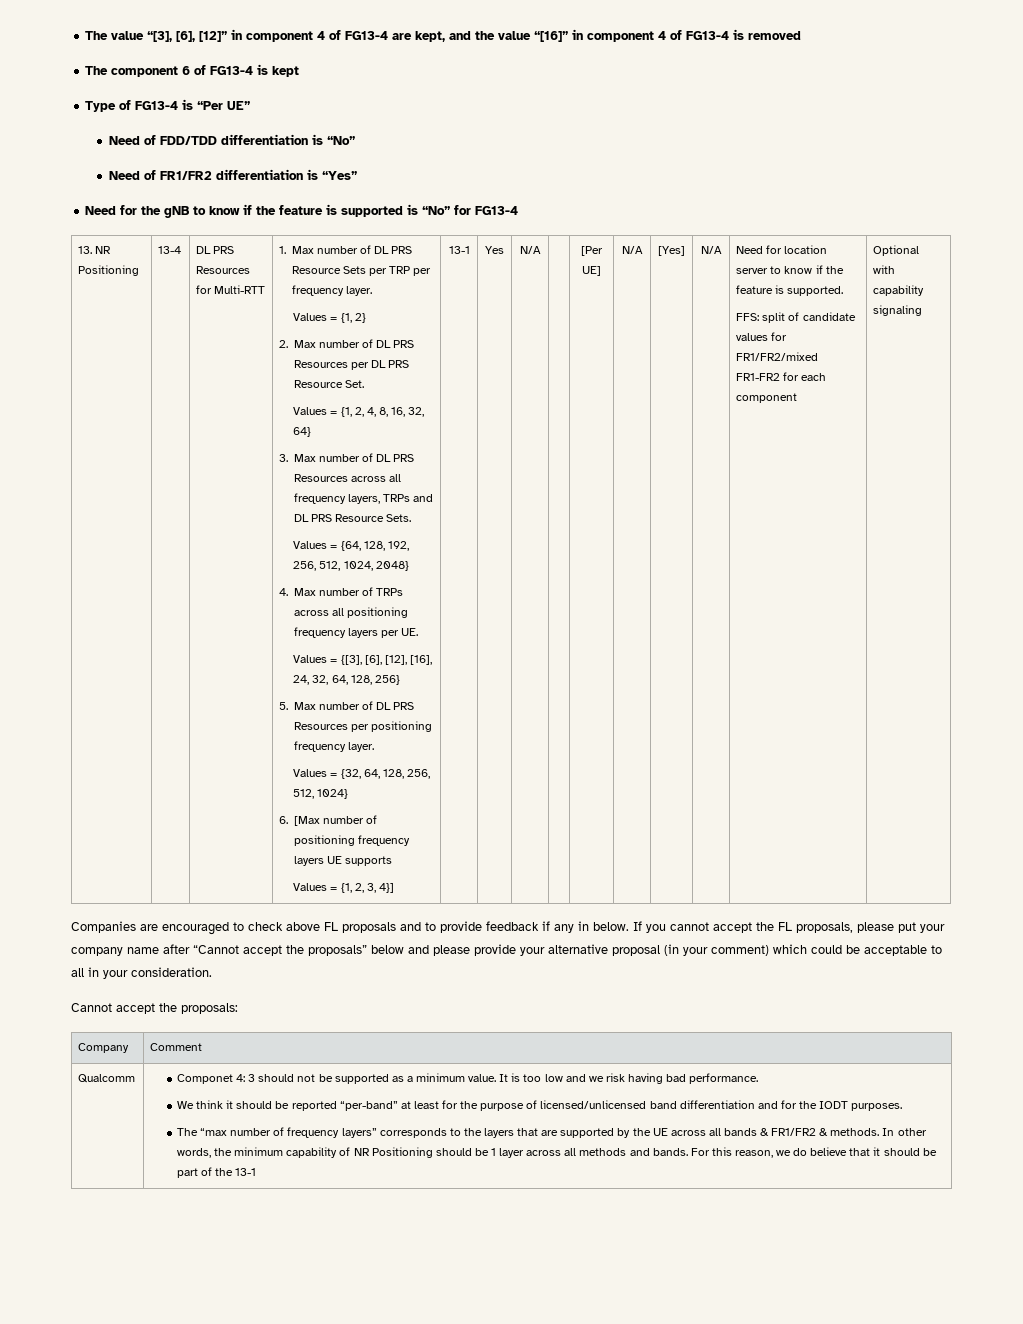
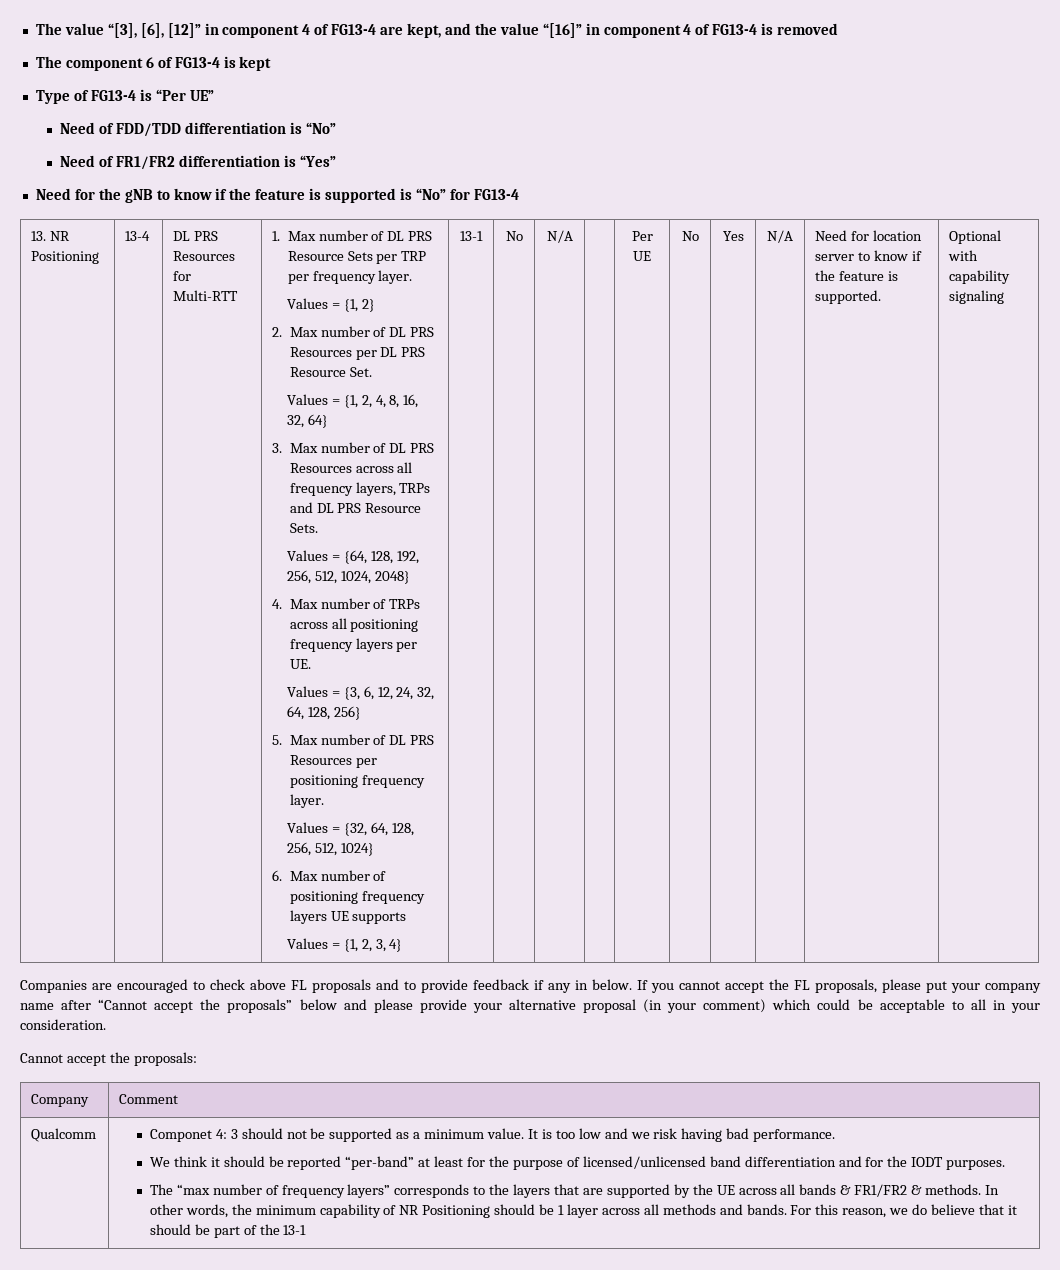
[340,655,432,665] {[3], [6], [12], [16], -> [343,686,393,700] {3, 6, 12,
[293,816,320,826] [Max -> [289,871,318,881] Max
[378,883,394,893] 4}] -> [389,939,403,952] 4}
[485,246,504,254] Yes -> [505,231,523,241] No
[581,246,603,256] [582,266,601,276] [621,246,643,254] [658,246,685,256] [Per UE] | N/A | [Yes] -> [631,231,653,241] [633,251,651,261] [681,231,699,241] [722,231,744,241] Per UE | No | Yes
[736,312,856,323] [736,332,788,341] [736,352,819,361] [736,372,827,381] [736,393,798,403] // FFS: split of candidate values for FR1/FR2/mixed FR1-FR2 for each component -> (882, 297) none

